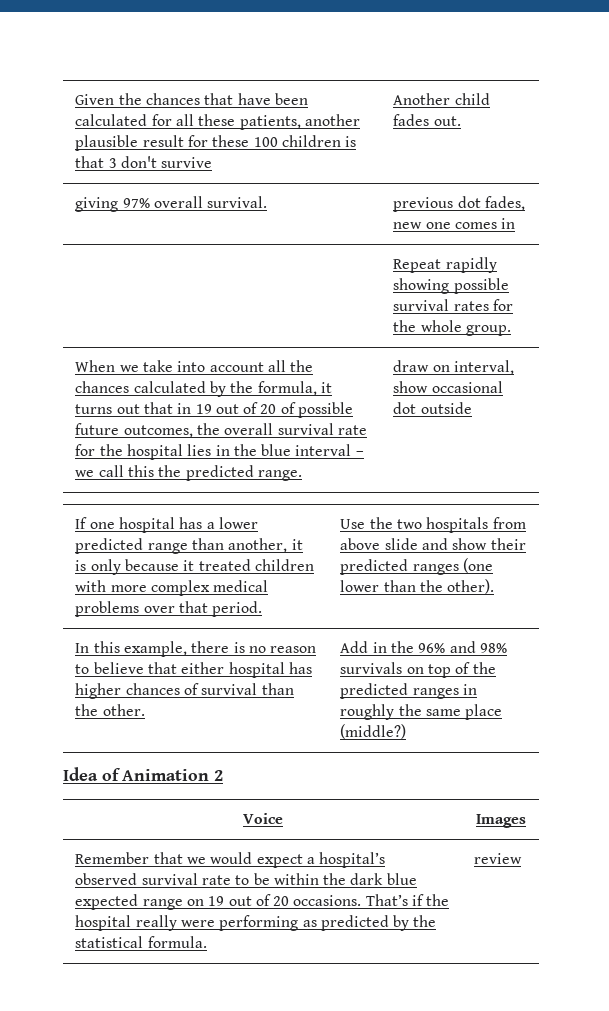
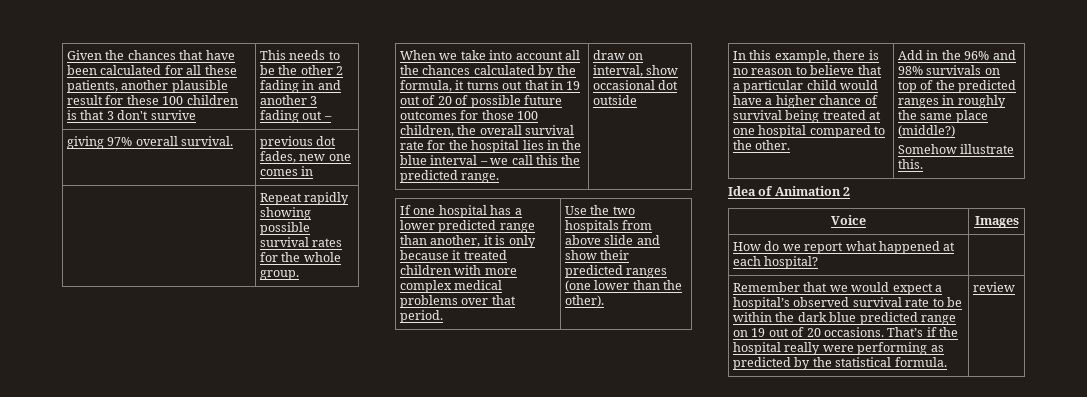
[393,93,490,105] [393,114,461,126] Another child fades out. -> [260,50,340,60] [260,65,344,75] [260,80,341,93] [260,95,318,105] [260,110,332,123] This needs to be the other 2 fading in and another 3 fading out –
[123,425,193,438] outcomes, -> [400,110,539,120] [400,125,455,137] outcomes for those 100 children,
[181,662,312,678] [75,683,294,699] either hospital has higher chances of survival than -> [733,80,879,93] [733,95,878,108] [733,110,882,123] [733,125,886,138] a particular child would have a higher chance of survival being treated at one hospital compared to
(407, 731) none -> [898,144,1015,154] [898,159,924,169] // Somehow illustrate this.
(526, 821) none -> [733,241,956,254] [733,256,819,269] // How do we report what happened at each hospital? |
[75,894,139,910] expected -> [859,312,918,325] predicted

